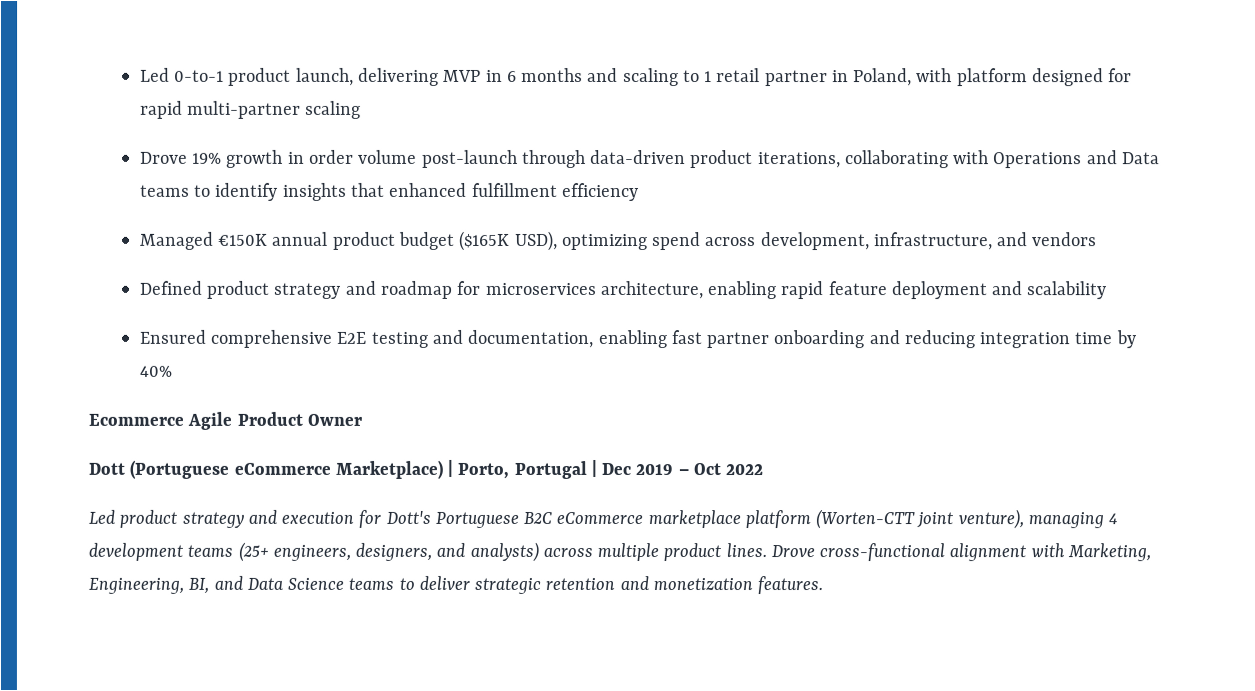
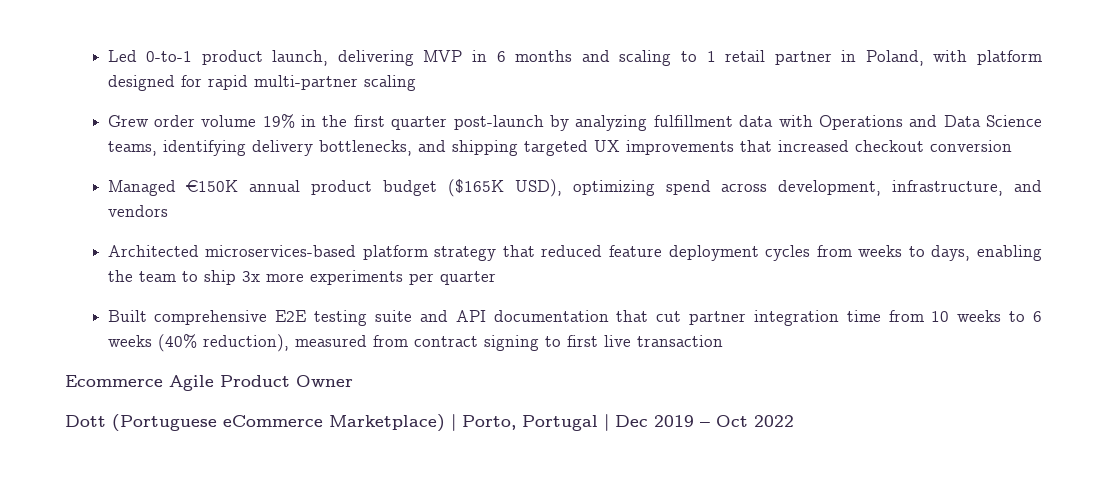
[139,149,1160,169] [139,182,639,202] Drove 19% growth in order volume post-launch through data-driven product iterations, collaborating with Operations and Data teams to identify insights that enhanced fulfillment efficiency -> [107,114,1042,131] [107,140,1012,156] Grew order volume 19% in the first quarter post-launch by analyzing fulfillment data with Operations and Data Science teams, identifying delivery bottlenecks, and shipping targeted UX improvements that increased checkout conversion
[139,280,1108,300] [139,329,1137,349] [138,365,172,377] Defined product strategy and roadmap for microservices architecture, enabling rapid feature deployment and scalability // Ensured comprehensive E2E testing and documentation, enabling fast partner onboarding and reducing integration time by 40% -> [107,245,1043,261] [107,270,496,285] [107,310,1042,326] [107,334,723,352] Architected microservices-based platform strategy that reduced feature deployment cycles from weeks to days, enabling the team to ship 3x more experiments per quarter // Built comprehensive E2E testing suite and API documentation that cut partner integration time from 10 weeks to 6 weeks (40% reduction), measured from contract signing to first live transaction
[88,509,1119,530] [88,541,1151,562] [88,575,824,595] // Led product strategy and execution for Dott's Portuguese B2C eCommerce marketplace platform (Worten-CTT joint venture), managing 4 development teams (25+ engineers, designers, and analysts) across multiple product lines. Drove cross-functional alignment with Marketing, Engineering, BI, and Data Science teams to deliver strategic retention and monetization features. -> (794, 421) none

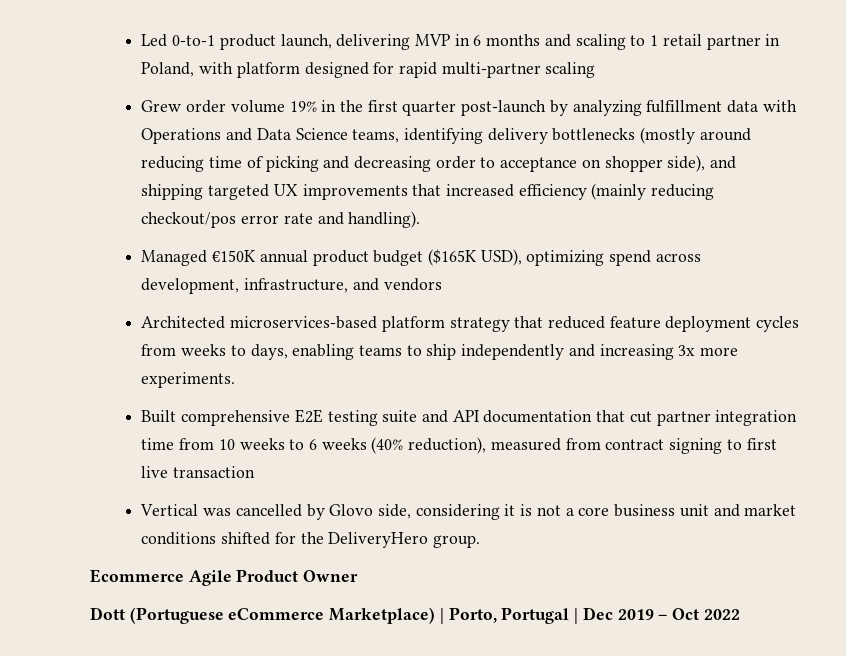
[318,140,412,156] bottlenecks, -> [552,127,751,144] [141,155,706,172] bottlenecks (mostly around reducing time of picking and decreasing order to acceptance on shopper side),
[854,140,1012,152] checkout conversion -> [518,183,715,200] [141,211,421,228] efficiency (mainly reducing checkout/pos error rate and handling).
[107,270,496,285] the team to ship 3x more experiments per quarter -> [359,344,739,360] [141,372,236,388] teams to ship independently and increasing 3x more experiments.
(723, 341) none -> [140,504,797,520] [141,532,481,548] // Vertical was cancelled by Glovo side, considering it is not a core business unit and market conditions shifted for the DeliveryHero group.

